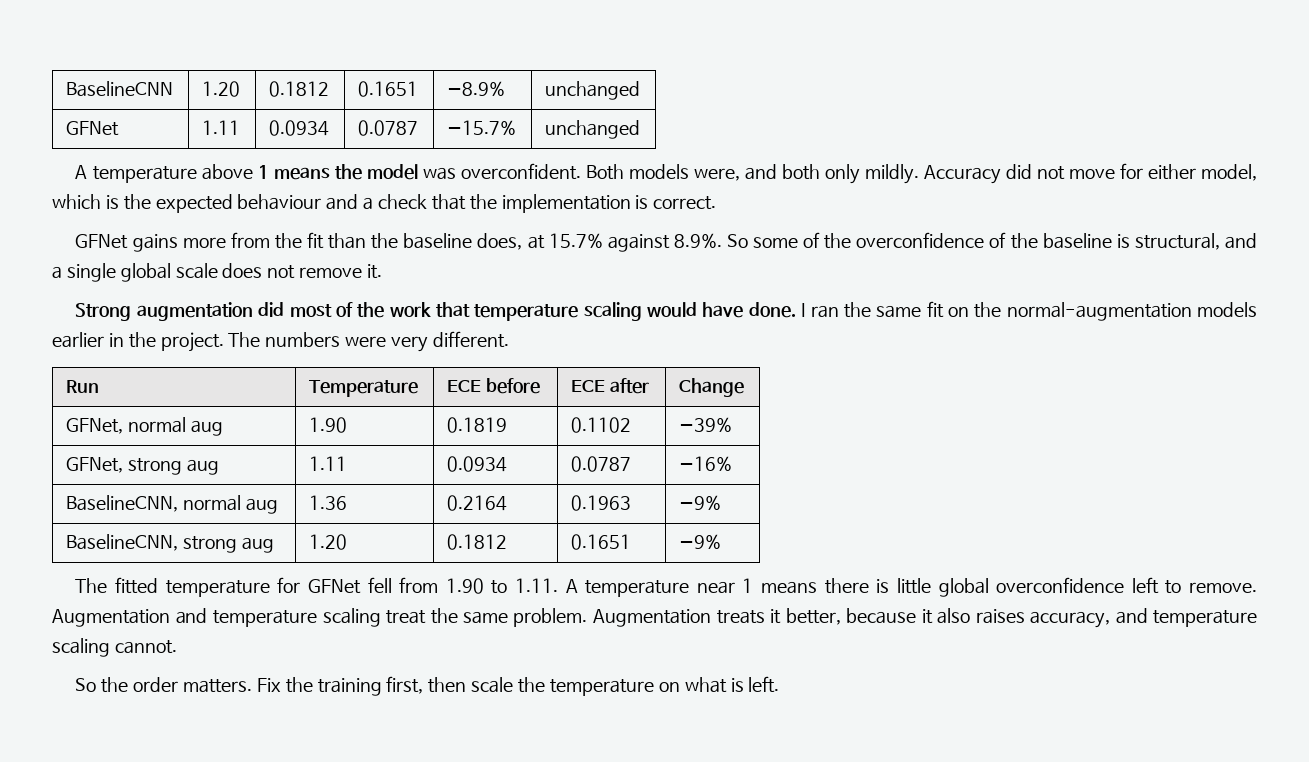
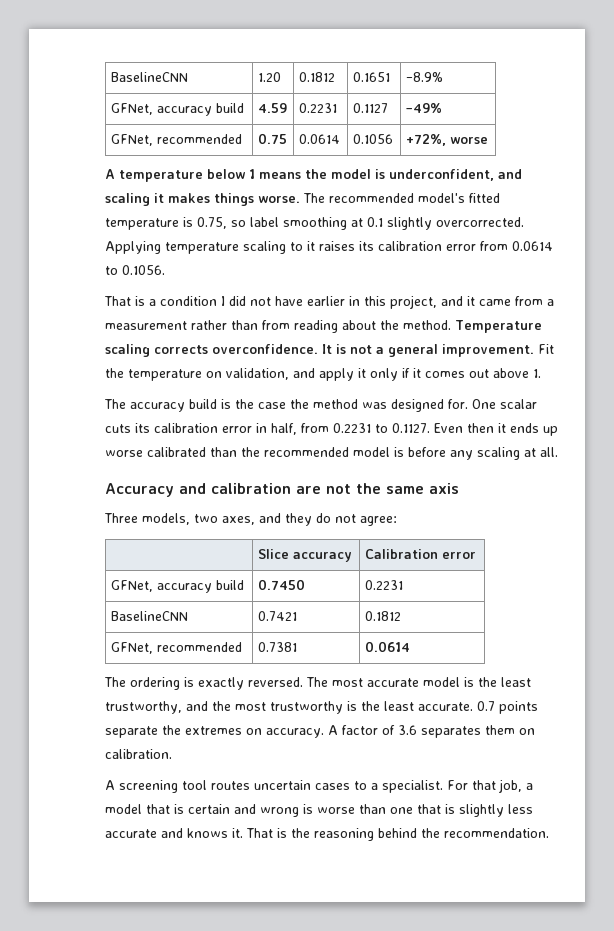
[545,81,641,100] [66,121,120,136] [202,120,241,135] [269,120,330,136] [358,120,419,136] [447,120,517,135] [545,120,641,139] [75,164,253,183] | unchanged // GFNet | 1.11 | 0.0934 | 0.0787 | −15.7% | unchanged // A temperature above -> [110,103,244,116] [257,103,287,113] [298,103,337,113] [352,103,388,113] [405,103,442,113] [110,134,242,146] [257,133,287,144] [298,134,340,144] [352,134,393,144] [405,134,488,146] [105,169,245,182] // GFNet, accuracy build | 4.59 | 0.2231 | 0.1127 | −49% // GFNet, recommended | 0.75 | 0.0614 | 0.1056 | +72%, worse // A temperature below
[422,163,1257,184] [52,194,717,213] [75,232,1258,252] [52,263,383,282] [75,301,1257,321] [52,331,509,352] [66,380,100,393] [309,380,419,397] [447,378,540,394] [571,378,649,394] [679,378,745,397] [66,417,223,436] [309,417,348,433] [447,417,508,433] [571,417,632,433] [679,417,733,432] [66,457,219,475] [309,456,348,471] [447,456,508,472] [571,456,632,472] [679,456,733,471] [66,495,278,514] [309,495,348,510] [447,495,508,511] [571,495,632,511] [679,495,722,510] [66,534,274,553] [309,534,348,550] [447,534,508,550] [571,534,632,550] [679,534,722,549] [75,577,1257,597] [52,608,1257,628] [52,638,177,657] [75,676,780,696] was overconfident. Both models were, and both only mildly. Accuracy did not move for either model, which is the expected behaviour and a check that the implementation is correct. // GFNet gains more from the fit than the baseline does, at 15.7% against 8.9%. So some of the overconfidence of the baseline is structural, and a single global scale does not remove it. // Strong augmentation did most of the work that temperature scaling would have done. I ran the same fit on the normal-augmentation models earlier in the project. The numbers were very different. // Run | Temperature | ECE before | ECE after | Change // GFNet, normal aug | 1.90 | 0.1819 | 0.1102 | −39% // GFNet, strong aug | 1.11 | 0.0934 | 0.0787 | −16% // BaselineCNN, normal aug | 1.36 | 0.2164 | 0.1963 | −9% // BaselineCNN, strong aug | 1.20 | 0.1812 | 0.1651 | −9% // The fitted temperature for GFNet fell from 1.90 to 1.11. A temperature near 1 means there is little global overconfidence left to remove. Augmentation and temperature scaling treat the same problem. Augmentation treats it better, because it also raises accuracy, and temperature scaling cannot. // So the order matters. Fix the training first, then scale the temperature on what is left. -> [375,169,522,181] [105,193,500,206] [105,217,524,230] [105,241,553,254] [105,265,165,275] [104,295,554,309] [105,320,542,333] [105,344,554,357] [105,368,541,381] [104,399,537,412] [105,423,558,436] [105,447,558,460] [105,483,459,497] [104,513,397,526] [257,549,352,562] [364,549,476,559] [110,580,244,593] [257,579,305,590] [364,580,403,590] [110,611,188,621] [257,611,297,621] [364,611,401,621] [110,642,242,654] [257,642,297,652] [364,641,410,652] [104,677,531,690] [105,701,538,714] [105,725,535,738] [105,749,172,759] [105,779,533,793] [105,804,533,817] [105,828,549,841] is underconfident, and scaling it makes things worse. The recommended model's fitted temperature is 0.75, so label smoothing at 0.1 slightly overcorrected. Applying temperature scaling to it raises its calibration error from 0.0614 to 0.1056. // That is a condition I did not have earlier in this project, and it came from a measurement rather than from reading about the method. Temperature scaling corrects overconfidence. It is not a general improvement. Fit the temperature on validation, and apply it only if it comes out above 1. // The accuracy build is the case the method was designed for. One scalar cuts its calibration error in half, from 0.2231 to 0.1127. Even then it ends up worse calibrated than the recommended model is before any scaling at all. // Accuracy and calibration are not the same axis // Three models, two axes, and they do not agree: // | Slice accuracy | Calibration error // GFNet, accuracy build | 0.7450 | 0.2231 // BaselineCNN | 0.7421 | 0.1812 // GFNet, recommended | 0.7381 | 0.0614 // The ordering is exactly reversed. The most accurate model is the least trustworthy, and the most trustworthy is the least accurate. 0.7 points separate the extremes on accuracy. A factor of 3.6 separates them on calibration. // A screening tool routes uncertain cases to a specialist. For that job, a model that is certain and wrong is worse than one that is slightly less accurate and knows it. That is the reasoning behind the recommendation.

